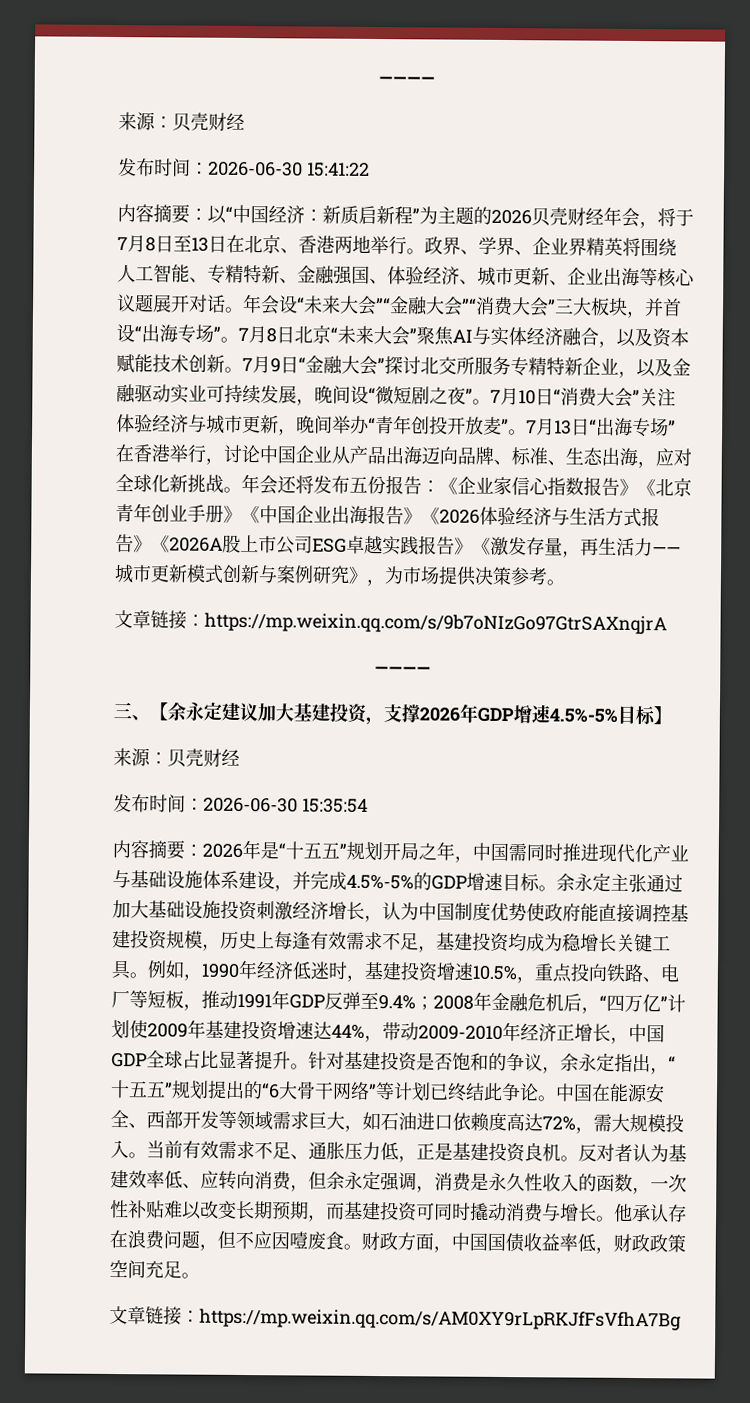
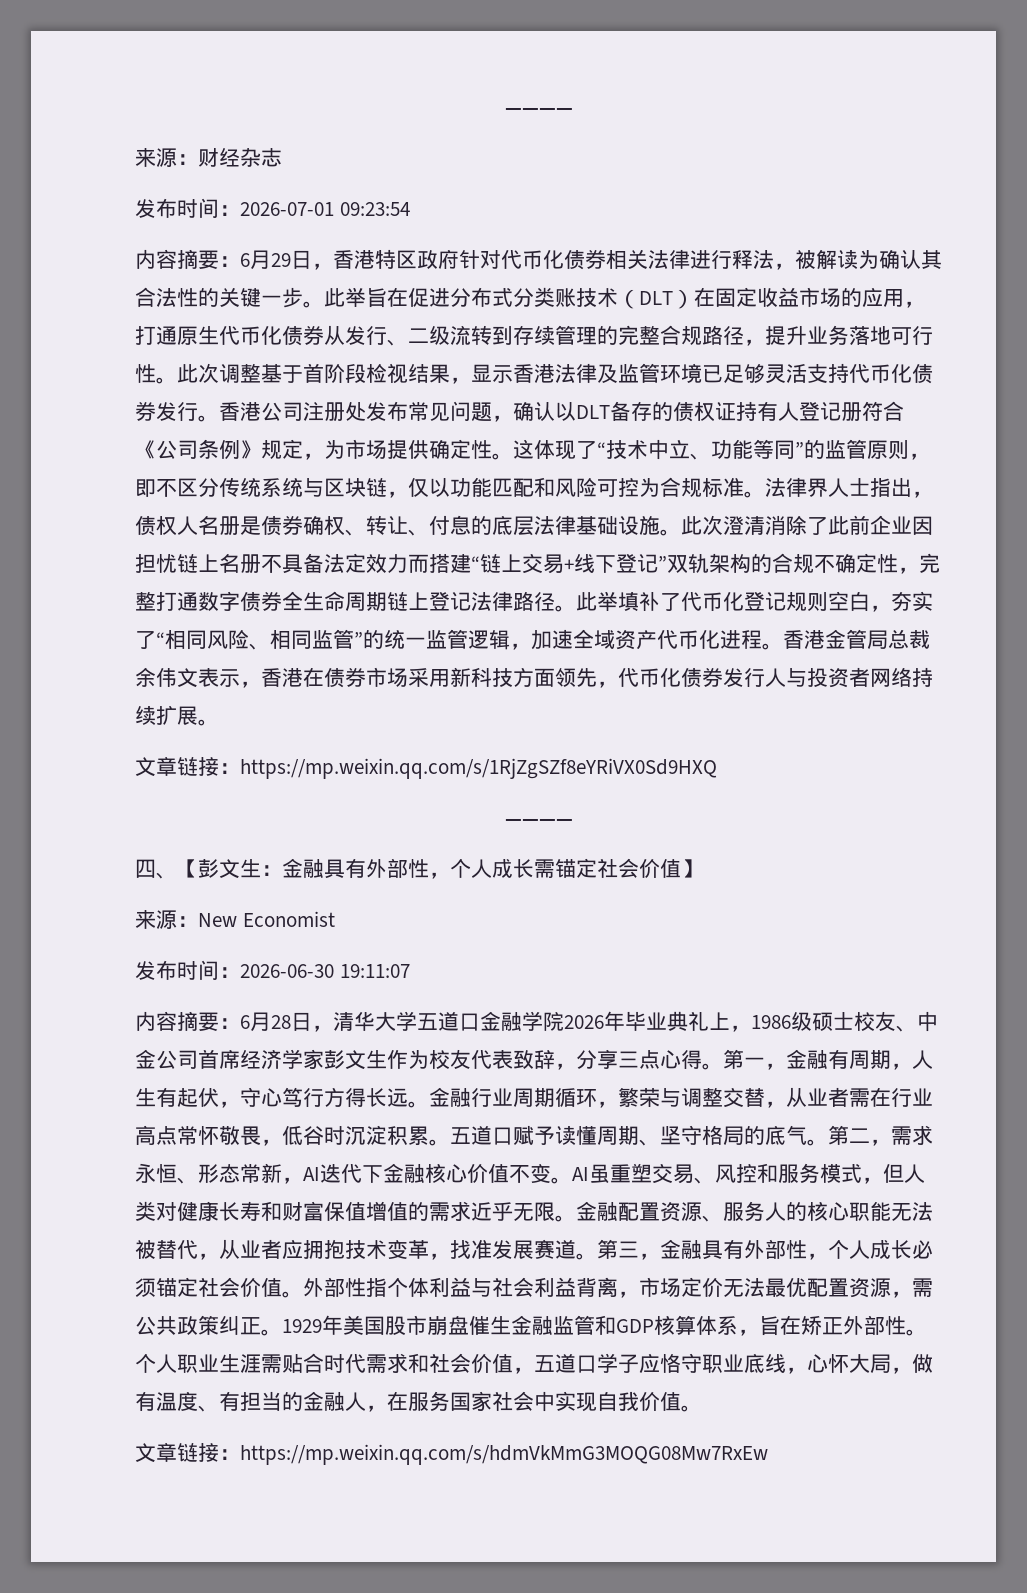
[172,112,245,132] [118,158,370,177] [117,204,694,229] [117,234,677,257] [117,264,695,288] [116,293,682,319] [116,324,689,348] [116,354,691,378] [116,384,676,407] [116,414,676,438] [115,444,692,469] [115,473,692,497] [115,503,660,528] [115,534,681,558] [114,563,565,587] [114,609,667,635] [374,665,431,675] [113,701,672,726] [113,747,240,768] [113,793,368,813] [112,839,689,863] [112,869,683,893] [112,899,689,923] [112,929,671,953] [111,959,679,984] [111,989,686,1014] [111,1019,665,1044] [111,1050,676,1075] [110,1079,665,1104] [110,1109,684,1134] [110,1139,687,1163] [110,1169,687,1195] [110,1199,687,1223] [109,1229,686,1254] [109,1259,200,1279] [109,1305,681,1331] 贝壳财经 // 发布时间：2026-06-30 15:41:22 // 内容摘要：以“中国经济：新质启新程”为主题的2026贝壳财经年会，将于7月8日至13日在北京、香港两地举行。政界、学界、企业界精英将围绕人工智能、专精特新、金融强国、体验经济、城市更新、企业出海等核心议题展开对话。年会设“未来大会”“金融大会”“消费大会”三大板块，并首设“出海专场”。7月8日北京“未来大会”聚焦AI与实体经济融合，以及资本赋能技术创新。7月9日“金融大会”探讨北交所服务专精特新企业，以及金融驱动实业可持续发展，晚间设“微短剧之夜”。7月10日“消费大会”关注体验经济与城市更新，晚间举办“青年创投开放麦”。7月13日“出海专场”在香港举行，讨论中国企业从产品出海迈向品牌、标准、生态出海，应对全球化新挑战。年会还将发布五份报告：《企业家信心指数报告》《北京青年创业手册》《中国企业出海报告》《2026体验经济与生活方式报告》《2026A股上市公司ESG卓越实践报告》《激发存量，再生活力——城市更新模式创新与案例研究》，为市场提供决策参考。 // 文章链接：https://mp.weixin.qq.com/s/9b7oNIzGo97GtrSAXnqjrA // ———— // 三、【余永定建议加大基建投资，支撑2026年GDP增速4.5%-5%目标】 // 来源：贝壳财经 // 发布时间：2026-06-30 15:35:54 // 内容摘要：2026年是“十五五”规划开局之年，中国需同时推进现代化产业与基础设施体系建设，并完成4.5%-5%的GDP增速目标。余永定主张通过加大基础设施投资刺激经济增长，认为中国制度优势使政府能直接调控基建投资规模，历史上每逢有效需求不足，基建投资均成为稳增长关键工具。例如，1990年经济低迷时，基建投资增速10.5%，重点投向铁路、电厂等短板，推动1991年GDP反弹至9.4%；2008年金融危机后，“四万亿”计划使2009年基建投资增速达44%，带动2009-2010年经济正增长，中国GDP全球占比显著提升。针对基建投资是否饱和的争议，余永定指出，“十五五”规划提出的“6大骨干网络”等计划已终结此争论。中国在能源安全、西部开发等领域需求巨大，如石油进口依赖度高达72%，需大规模投入。当前有效需求不足、通胀压力低，正是基建投资良机。反对者认为基建效率低、应转向消费，但余永定强调，消费是永久性收入的函数，一次性补贴难以改变长期预期，而基建投资可同时撬动消费与增长。他承认存在浪费问题，但不应因噎废食。财政方面，中国国债收益率低，财政政策空间充足。 // 文章链接：https://mp.weixin.qq.com/s/AM0XY9rLpRKJfFsVfhA7Bg -> [198,148,282,167] [135,198,410,218] [135,249,942,270] [135,287,925,309] [135,325,933,346] [135,363,933,384] [135,401,904,422] [135,439,930,460] [135,477,933,498] [135,515,933,536] [135,553,940,574] [135,591,933,612] [135,629,930,650] [135,667,933,688] [135,705,219,726] [135,756,717,779] [505,819,573,825] [135,858,702,879] [135,910,335,929] [135,960,410,980] [135,1011,938,1032] [135,1049,933,1070] [135,1087,933,1108] [135,1125,933,1146] [135,1163,925,1184] [135,1201,933,1222] [135,1239,933,1260] [135,1277,933,1298] [135,1315,927,1336] [135,1353,933,1374] [135,1391,702,1412] [135,1442,768,1465] 财经杂志 // 发布时间：2026-07-01 09:23:54 // 内容摘要：6月29日，香港特区政府针对代币化债券相关法律进行释法，被解读为确认其合法性的关键一步。此举旨在促进分布式分类账技术（DLT）在固定收益市场的应用，打通原生代币化债券从发行、二级流转到存续管理的完整合规路径，提升业务落地可行性。此次调整基于首阶段检视结果，显示香港法律及监管环境已足够灵活支持代币化债券发行。香港公司注册处发布常见问题，确认以DLT备存的债权证持有人登记册符合《公司条例》规定，为市场提供确定性。这体现了“技术中立、功能等同”的监管原则，即不区分传统系统与区块链，仅以功能匹配和风险可控为合规标准。法律界人士指出，债权人名册是债券确权、转让、付息的底层法律基础设施。此次澄清消除了此前企业因担忧链上名册不具备法定效力而搭建“链上交易+线下登记”双轨架构的合规不确定性，完整打通数字债券全生命周期链上登记法律路径。此举填补了代币化登记规则空白，夯实了“相同风险、相同监管”的统一监管逻辑，加速全域资产代币化进程。香港金管局总裁余伟文表示，香港在债券市场采用新科技方面领先，代币化债券发行人与投资者网络持续扩展。 // 文章链接：https://mp.weixin.qq.com/s/1RjZgSZf8eYRiVX0Sd9HXQ // ———— // 四、【彭文生：金融具有外部性，个人成长需锚定社会价值】 // 来源：New Economist // 发布时间：2026-06-30 19:11:07 // 内容摘要：6月28日，清华大学五道口金融学院2026年毕业典礼上，1986级硕士校友、中金公司首席经济学家彭文生作为校友代表致辞，分享三点心得。第一，金融有周期，人生有起伏，守心笃行方得长远。金融行业周期循环，繁荣与调整交替，从业者需在行业高点常怀敬畏，低谷时沉淀积累。五道口赋予读懂周期、坚守格局的底气。第二，需求永恒、形态常新，AI迭代下金融核心价值不变。AI虽重塑交易、风控和服务模式，但人类对健康长寿和财富保值增值的需求近乎无限。金融配置资源、服务人的核心职能无法被替代，从业者应拥抱技术变革，找准发展赛道。第三，金融具有外部性，个人成长必须锚定社会价值。外部性指个体利益与社会利益背离，市场定价无法最优配置资源，需公共政策纠正。1929年美国股市崩盘催生金融监管和GDP核算体系，旨在矫正外部性。个人职业生涯需贴合时代需求和社会价值，五道口学子应恪守职业底线，心怀大局，做有温度、有担当的金融人，在服务国家社会中实现自我价值。 // 文章链接：https://mp.weixin.qq.com/s/hdmVkMmG3MOQG08Mw7RxEw

